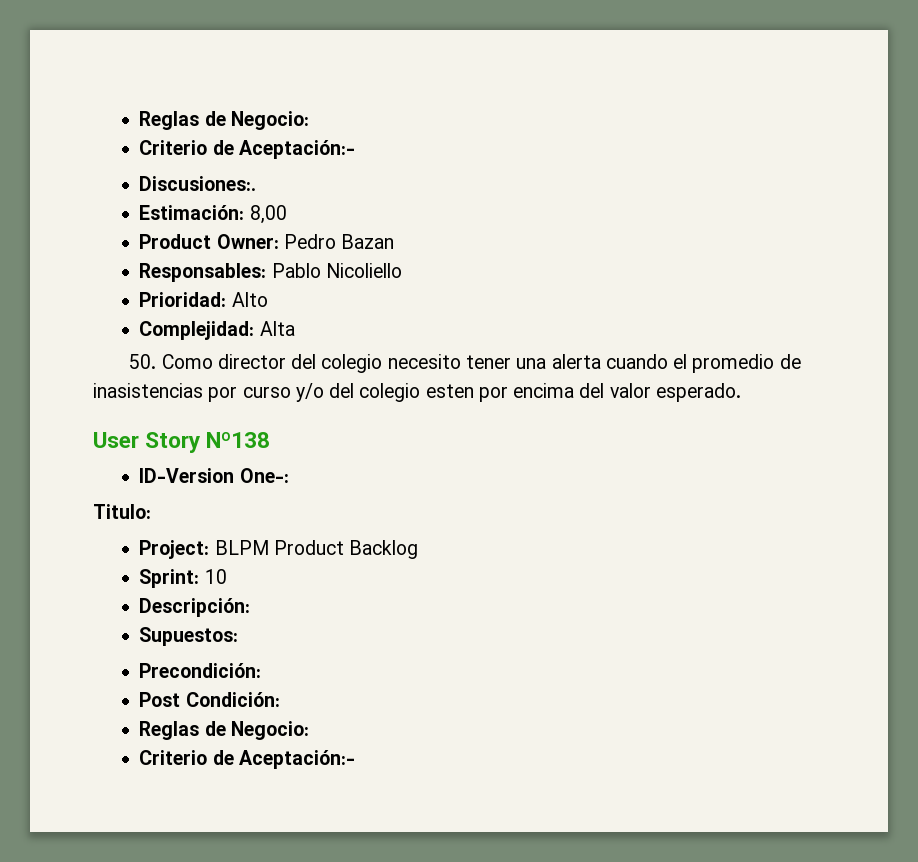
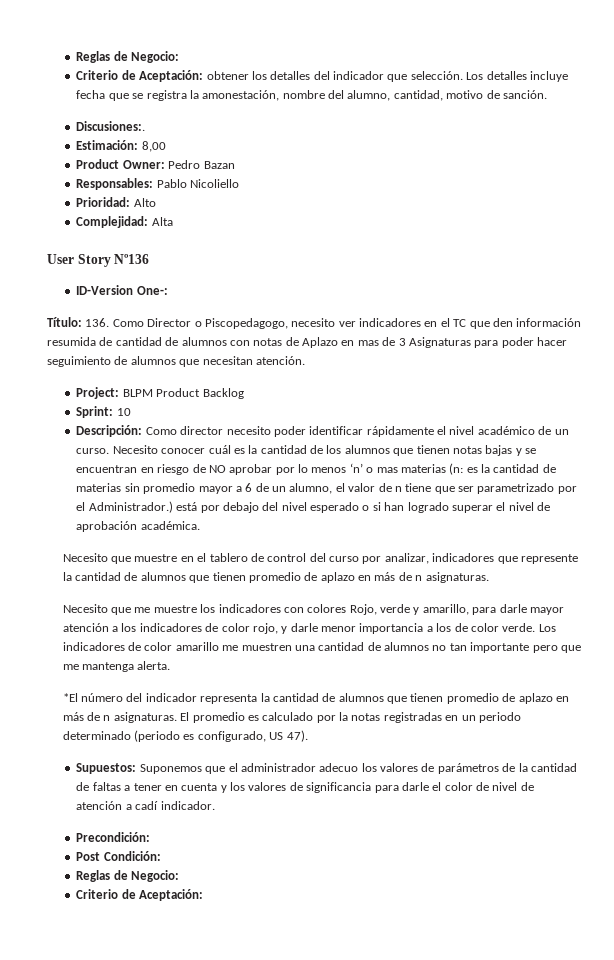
[139,111,309,130] [139,140,355,159] Reglas de Negocio: // Criterio de Aceptación:- -> [76,51,180,63] [76,70,568,82] [76,90,547,101] Reglas de Negocio: // Criterio de Aceptación: obtener los detalles del indicador que selección. Los detalles incluye fecha que se registra la amonestación, nombre del alumno, cantidad, motivo de sanción.
[129,354,801,373] [93,383,741,402] // 50. Como director del colegio necesito tener una alerta cuando el promedio de inasistencias por curso y/o del colegio esten por encima del valor esperado. -> (173, 221) none
[206,432,271,448] Nº138 -> [114,254,150,264] Nº136
[93,504,151,519] Titulo: -> [47,317,582,329] [47,337,567,348] [47,356,305,367] Título: 136. Como Director o Piscopedagogo, necesito ver indicadores en el TC que den información resumida de cantidad de alumnos con notas de Aplazo en mas de 3 Asignaturas para poder hacer seguimiento de alumnos que necesitan atención.
[139,627,239,646] // Supuestos: -> [145,426,569,437] [76,445,537,456] [76,463,556,475] [76,483,577,494] [76,501,551,513] [76,521,200,532] [62,553,578,564] [62,572,489,583] [62,604,564,615] [62,623,556,634] [62,642,581,653] [62,661,171,672] [62,693,569,704] [62,712,521,723] [62,730,308,742] [76,763,577,774] [76,782,534,793] [76,801,215,810] Como director necesito poder identificar rápidamente el nivel académico de un curso. Necesito conocer cuál es la cantidad de los alumnos que tienen notas bajas y se encuentran en riesgo de NO aprobar por lo menos ‘n’ o mas materias (n: es la cantidad de materias sin promedio mayor a 6 de un alumno, el valor de n tiene que ser parametrizado por el Administrador.) está por debajo del nivel esperado o si han logrado superar el nivel de aprobación académica. // Necesito que muestre en el tablero de control del curso por analizar, indicadores que represente la cantidad de alumnos que tienen promedio de aplazo en más de n asignaturas. // Necesito que me muestre los indicadores con colores Rojo, verde y amarillo, para darle mayor atención a los indicadores de color rojo, y darle menor importancia a los de color verde. Los indicadores de color amarillo me muestren una cantidad de alumnos no tan importante pero que me mantenga alerta. // *El número del indicador representa la cantidad de alumnos que tienen promedio de aplazo en más de n asignaturas. El promedio es calculado por la notas registradas en un periodo determinado (periodo es configurado, US 47). // Supuestos: Suponemos que el administrador adecuo los valores de parámetros de la cantidad de faltas a tener en cuenta y los valores de significancia para darle el color de nivel de atención a cadí indicador.
[238,750,355,769] Aceptación:- -> [139,889,204,901] Aceptación:

